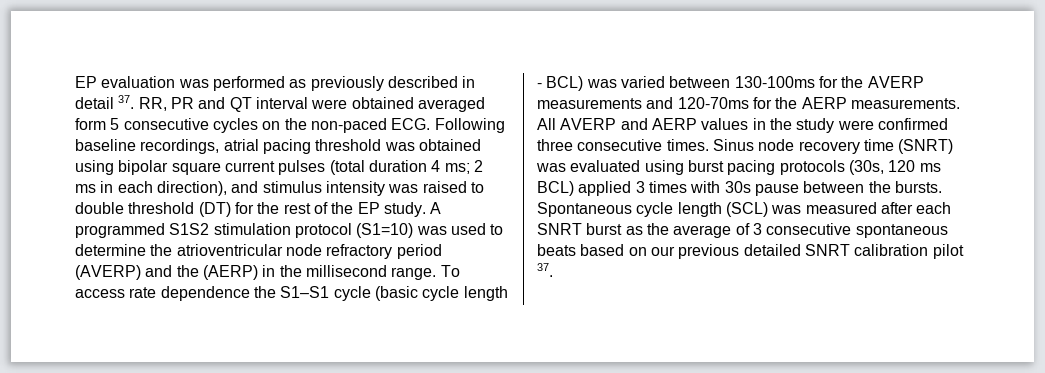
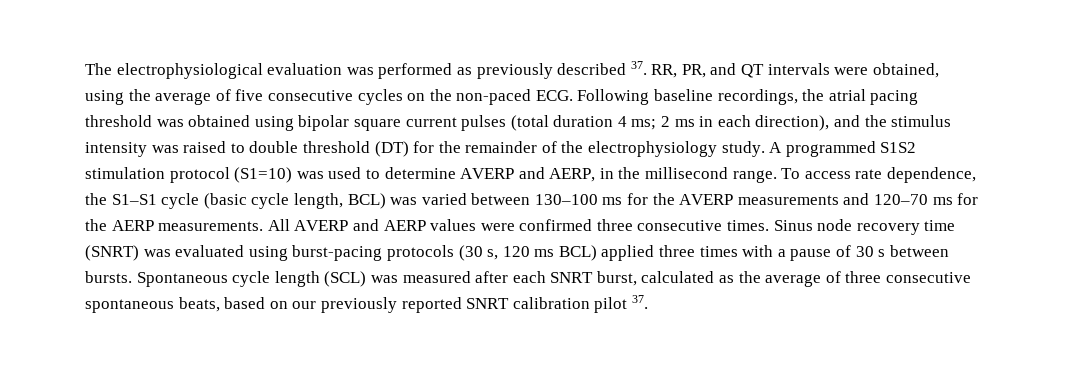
[75,76,97,88] EP -> [85,63,263,79] The electrophysiological
[462,76,476,88] [75,97,114,109] in detail -> (627, 69) none
[170,97,194,109] PR -> [681,64,706,78] PR,
[255,97,485,112] [75,118,120,130] interval were obtained averaged form 5 -> [767,63,939,78] [85,89,264,105] intervals were obtained, using the average of five
(220, 146) none -> [802,89,825,101] the
(259, 187) none -> [864,115,887,127] the
[283,203,311,214] rest -> [465,141,538,153] remainder
[357,202,380,214] EP -> [588,141,718,157] electrophysiology
[150,244,442,259] [75,265,258,280] the atrioventricular node refractory period (AVERP) and the (AERP) -> [460,167,596,182] AVERP and AERP,
[160,286,250,301] dependence -> [887,167,977,183] dependence,
[463,286,508,301] [537,83,542,88] length - -> [293,193,343,209] length,
[734,76,815,88] 130-100ms -> [534,194,623,205] 130–100 ms
[677,97,749,109] 120-70ms -> [874,194,953,205] 120–70 ms
[752,118,835,133] in the study -> (477, 225) none
[687,160,884,175] burst pacing protocols (30s, -> [292,245,499,261] burst-pacing protocols (30 s,
[635,181,645,193] 3 -> [659,245,696,257] three
[724,181,891,196] 30s pause between the -> [777,245,949,261] a pause of 30 s between
[586,223,623,235] burst -> [596,271,715,286] burst, calculated
[752,223,762,235] 3 -> [845,271,882,283] three
[537,244,576,256] beats -> [178,297,220,312] beats,
[678,244,801,259] previous detailed -> [320,297,462,313] previously reported

